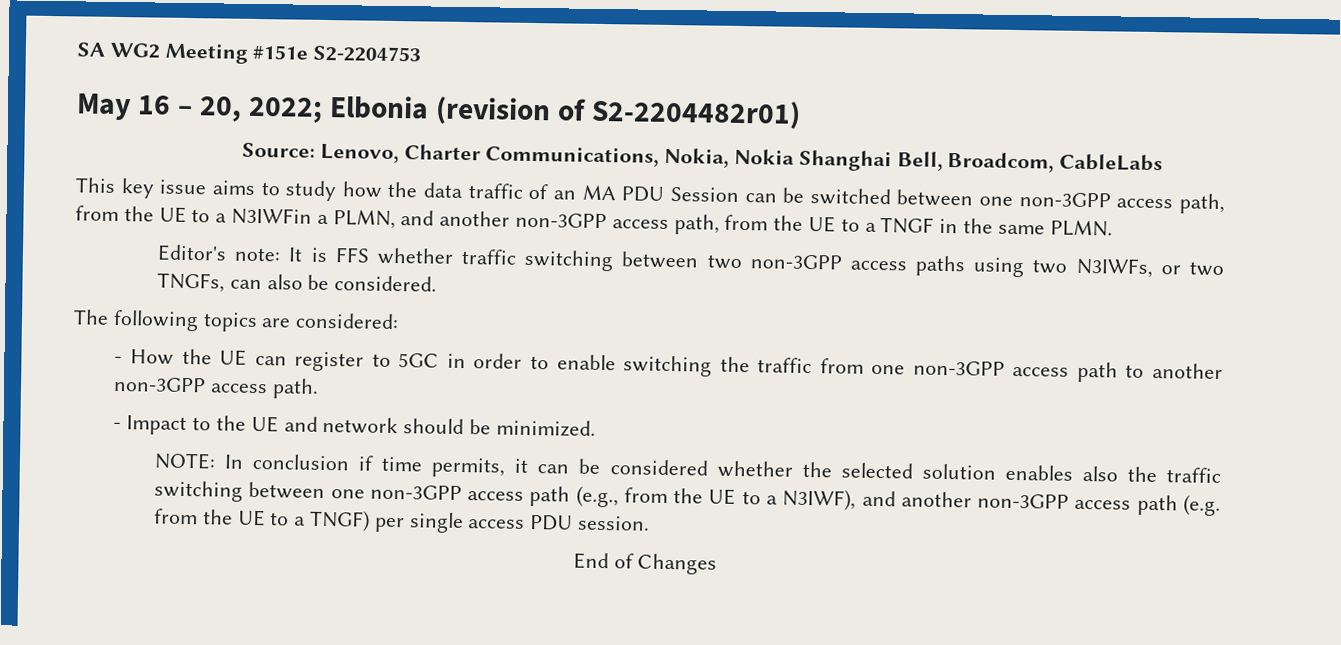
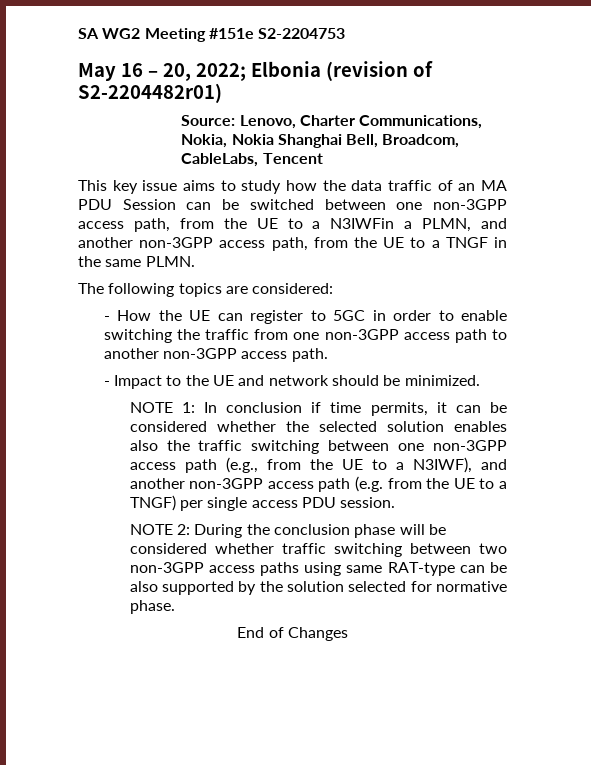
[1059,153,1164,172] CableLabs -> [181,153,323,167] CableLabs, Tencent
[156,244,1224,278] [156,272,438,293] // Editor's note: It is FFS whether traffic switching between two non-3GPP access paths using two N3IWFs, or two TNGFs, can also be considered. -> (195, 261) none
[153,452,216,470] NOTE: -> [129,402,195,413] NOTE 1:
(651, 523) none -> [129,524,446,538] [129,543,507,557] [129,562,507,576] [129,581,508,595] [129,600,175,614] // NOTE 2: During the conclusion phase will be considered whether traffic switching between two non-3GPP access paths using same RAT-type can be also supported by the solution selected for normative phase.

